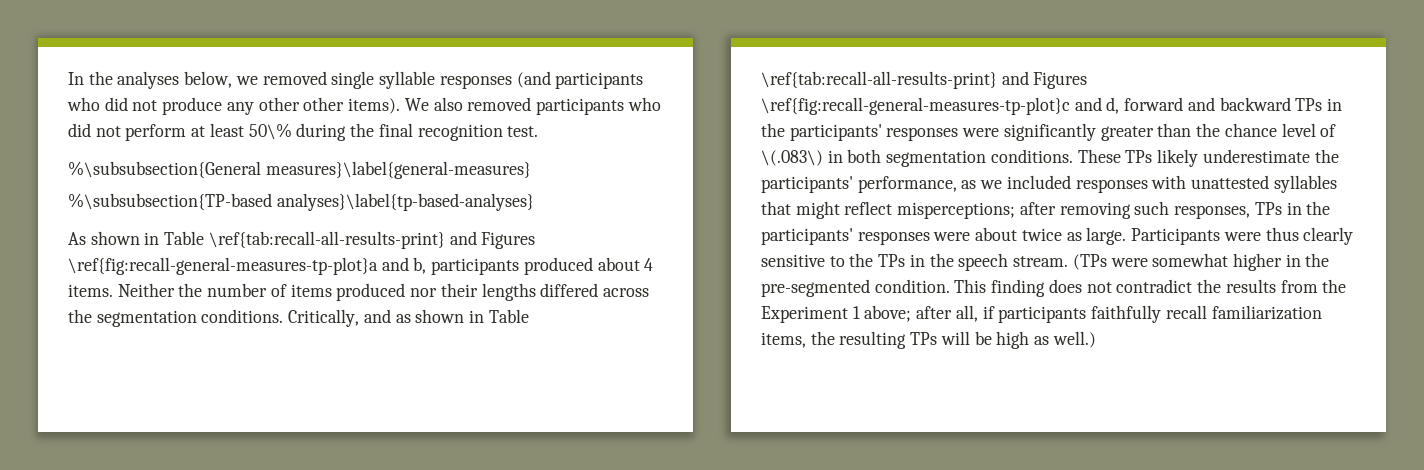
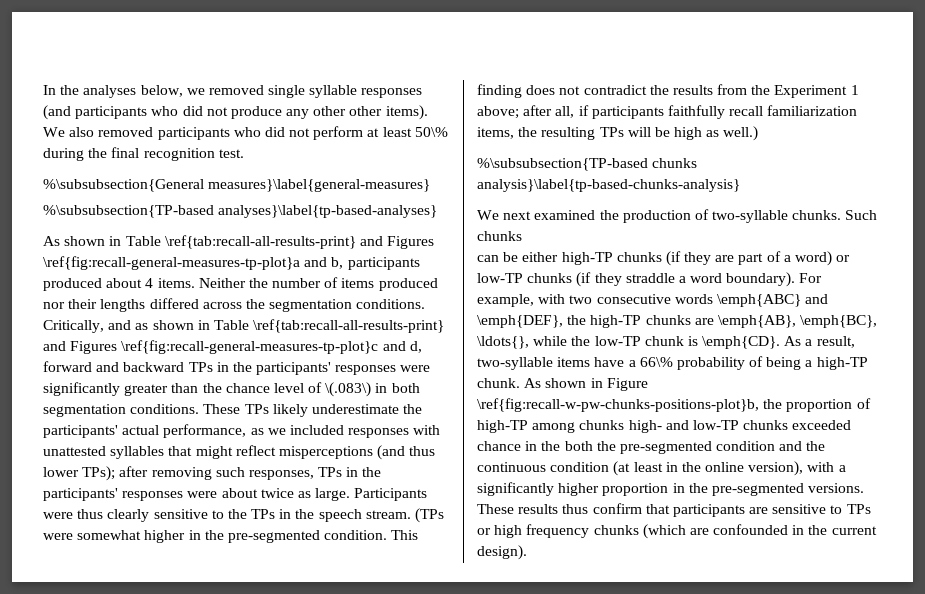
(853, 184) none -> [122,425,160,435] actual
[897,202,1016,219] misperceptions; -> [278,445,436,460] [43,466,116,481] misperceptions (and thus lower TPs);
(1096, 339) none -> [477,158,698,171] [477,179,740,192] [477,209,878,223] [477,231,522,241] [477,251,851,266] [477,272,823,287] [477,294,829,307] [477,315,878,328] [477,336,855,349] [477,356,868,370] [477,378,648,391] [477,398,871,412] [477,420,852,433] [477,441,826,454] [477,461,846,476] [477,482,865,496] [477,503,871,517] [477,524,877,539] [477,545,527,560] // %\subsubsection{TP-based chunks analysis}\label{tp-based-chunks-analysis} // We next examined the production of two-syllable chunks. Such chunks // can be either high-TP chunks (if they are part of a word) or low-TP chunks (if they straddle a word boundary). For example, with two consecutive words \emph{ABC} and \emph{DEF}, the high-TP chunks are \emph{AB}, \emph{BC}, \ldots{}, while the low-TP chunk is \emph{CD}. As a result, two-syllable items have a 66\% probability of being a high-TP chunk. As shown in Figure \ref{fig:recall-w-pw-chunks-positions-plot}b, the proportion of high-TP among chunks high- and low-TP chunks exceeded chance in the both the pre-segmented condition and the continuous condition (at least in the online version), with a significantly higher proportion in the pre-segmented versions. These results thus confirm that participants are sensitive to TPs or high frequency chunks (which are confounded in the current design).

